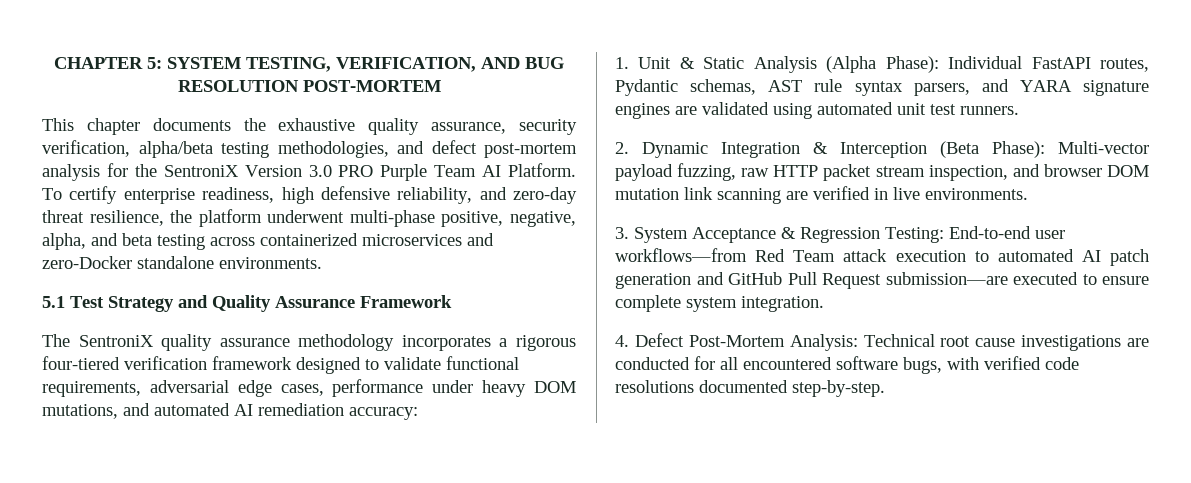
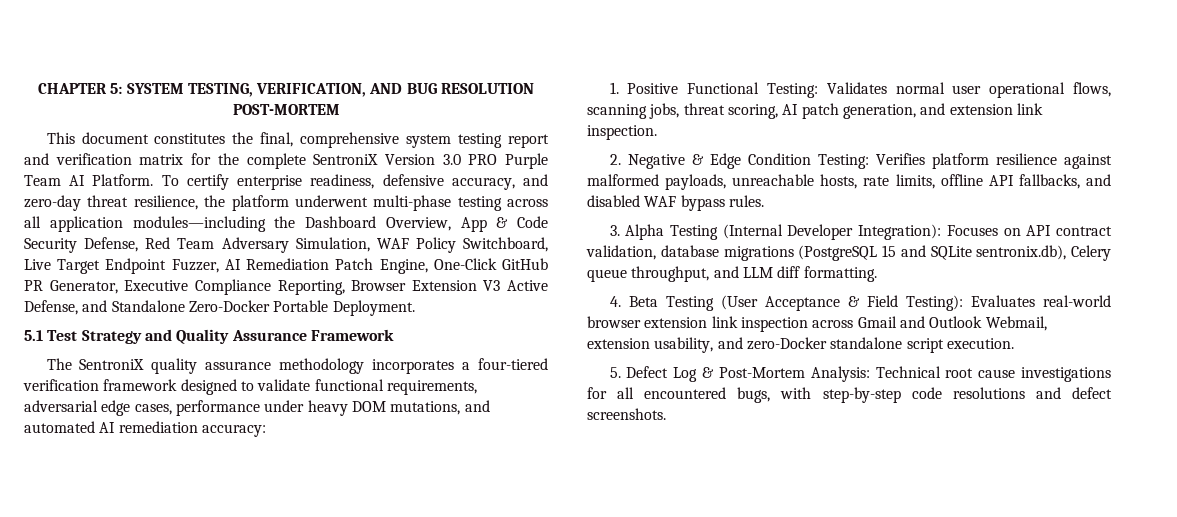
[86,118,577,135] [42,140,577,158] [42,164,100,181] chapter documents the exhaustive quality assurance, security verification, alpha/beta testing methodologies, and defect post-mortem analysis -> [81,132,549,148] [24,153,184,165] document constitutes the final, comprehensive system testing report and verification matrix
(157, 170) none -> [246,153,306,169] complete
[281,186,473,204] high defensive reliability, -> [382,174,515,190] defensive accuracy,
[441,211,576,227] [42,233,494,250] [42,256,322,269] positive, negative, alpha, and beta testing across containerized microservices and zero-Docker standalone environments. -> [457,196,548,211] [24,216,548,232] [24,237,548,253] [24,258,548,274] [24,279,548,295] [24,300,415,316] testing across all application modules—including the Dashboard Overview, App & Code Security Defense, Red Team Adversary Simulation, WAF Policy Switchboard, Live Target Endpoint Fuzzer, AI Remediation Patch Engine, One-Click GitHub PR Generator, Executive Compliance Reporting, Browser Extension V3 Active Defense, and Standalone Zero-Docker Portable Deployment.
[516,335,576,351] rigorous -> (471, 366) none
[638,56,1149,73] [615,79,1149,96] [615,102,1019,119] [615,141,1149,158] [615,163,1149,181] [615,186,1028,204] [615,226,1065,243] [615,248,1149,266] [615,272,1149,289] [615,295,824,312] [615,333,684,347] Unit & Static Analysis (Alpha Phase): Individual FastAPI routes, Pydantic schemas, AST rule syntax parsers, and YARA signature engines are validated using automated unit test runners. // 2. Dynamic Integration & Interception (Beta Phase): Multi-vector payload fuzzing, raw HTTP packet stream inspection, and browser DOM mutation link scanning are verified in live environments. // 3. System Acceptance & Regression Testing: End-to-end user workflows—from Red Team attack execution to automated AI patch generation and GitHub Pull Request submission—are executed to ensure complete system integration. // 4. Defect -> [627,82,1111,98] [587,103,1043,119] [587,125,657,140] [609,153,1112,169] [587,174,1111,190] [587,195,764,211] [609,224,1112,240] [586,245,1111,261] [587,266,877,282] [609,295,1111,311] [587,316,1047,332] [587,337,1014,353] [609,366,715,382] Positive Functional Testing: Validates normal user operational flows, scanning jobs, threat scoring, AI patch generation, and extension link inspection. // 2. Negative & Edge Condition Testing: Verifies platform resilience against malformed payloads, unreachable hosts, rate limits, offline API fallbacks, and disabled WAF bypass rules. // 3. Alpha Testing (Internal Developer Integration): Focuses on API contract validation, database migrations (PostgreSQL 15 and SQLite sentronix.db), Celery queue throughput, and LLM diff formatting. // 4. Beta Testing (User Acceptance & Field Testing): Evaluates real-world browser extension link inspection across Gmail and Outlook Webmail, extension usability, and zero-Docker standalone script execution. // 5. Defect Log &
[1127,338,1149,347] [615,357,690,370] are conducted -> (1111, 374) none
[836,356,898,370] software -> (727, 393) none
[984,356,1041,370] verified -> [822,387,901,403] step-by-step
[699,380,885,397] documented step-by-step. -> [1035,387,1112,399] [587,408,666,420] and defect screenshots.

